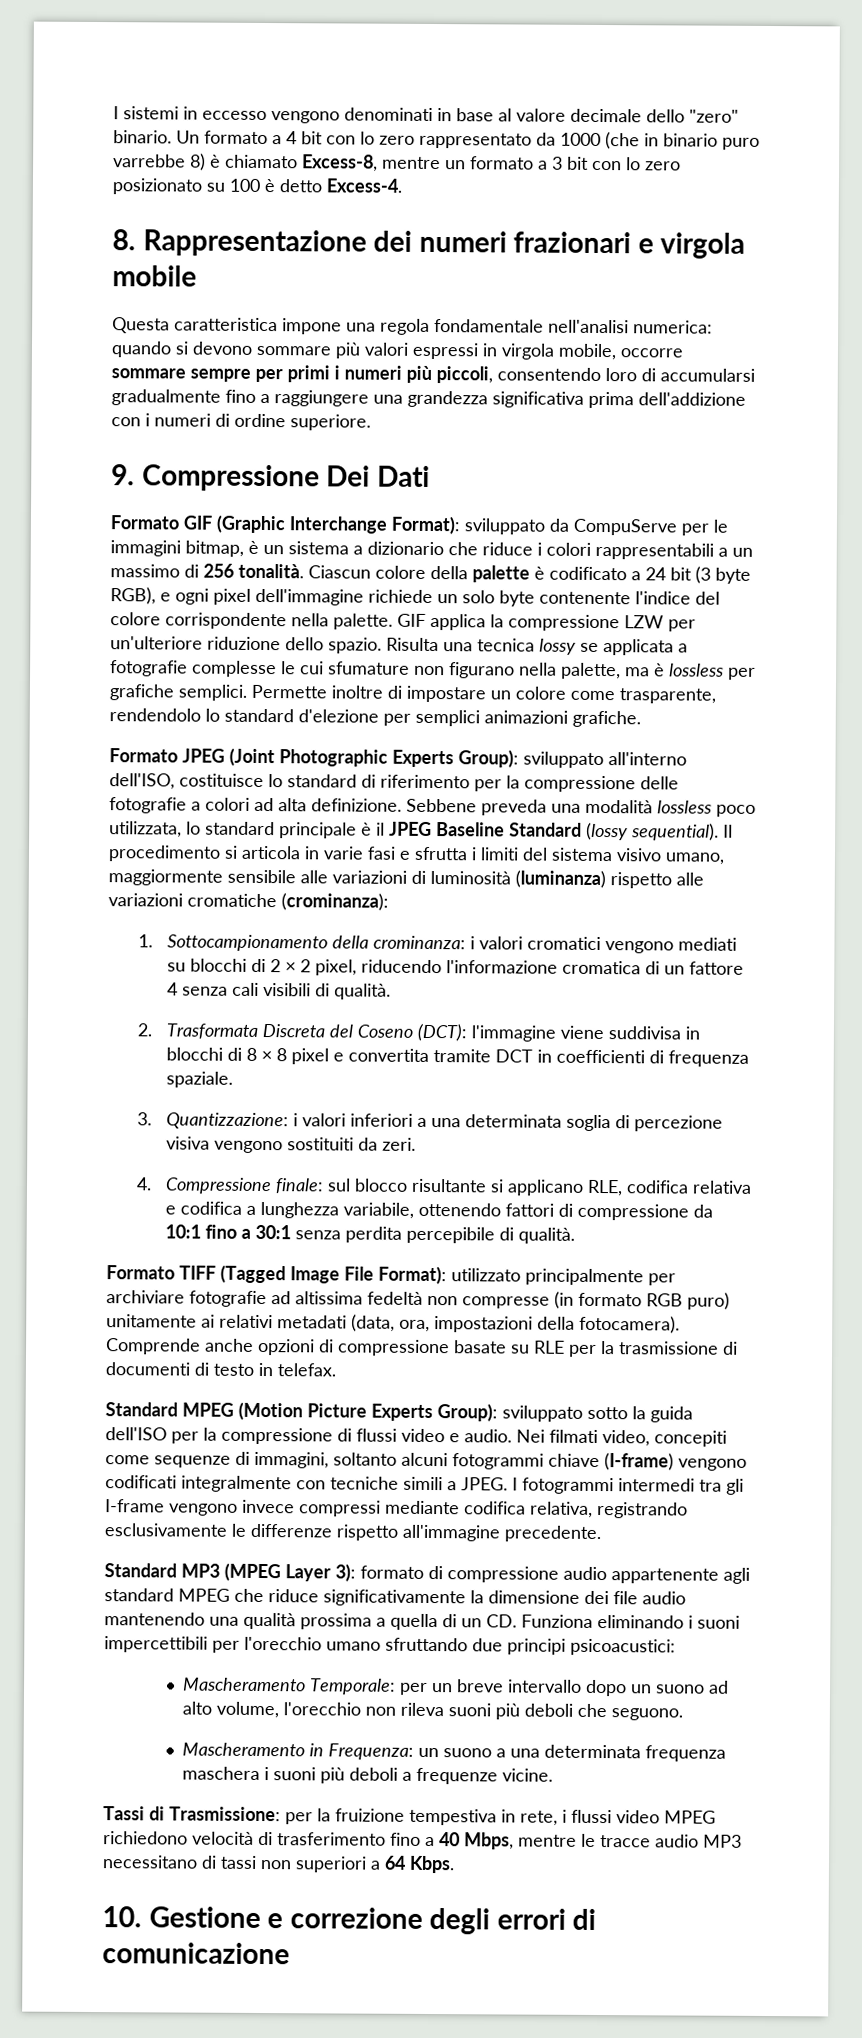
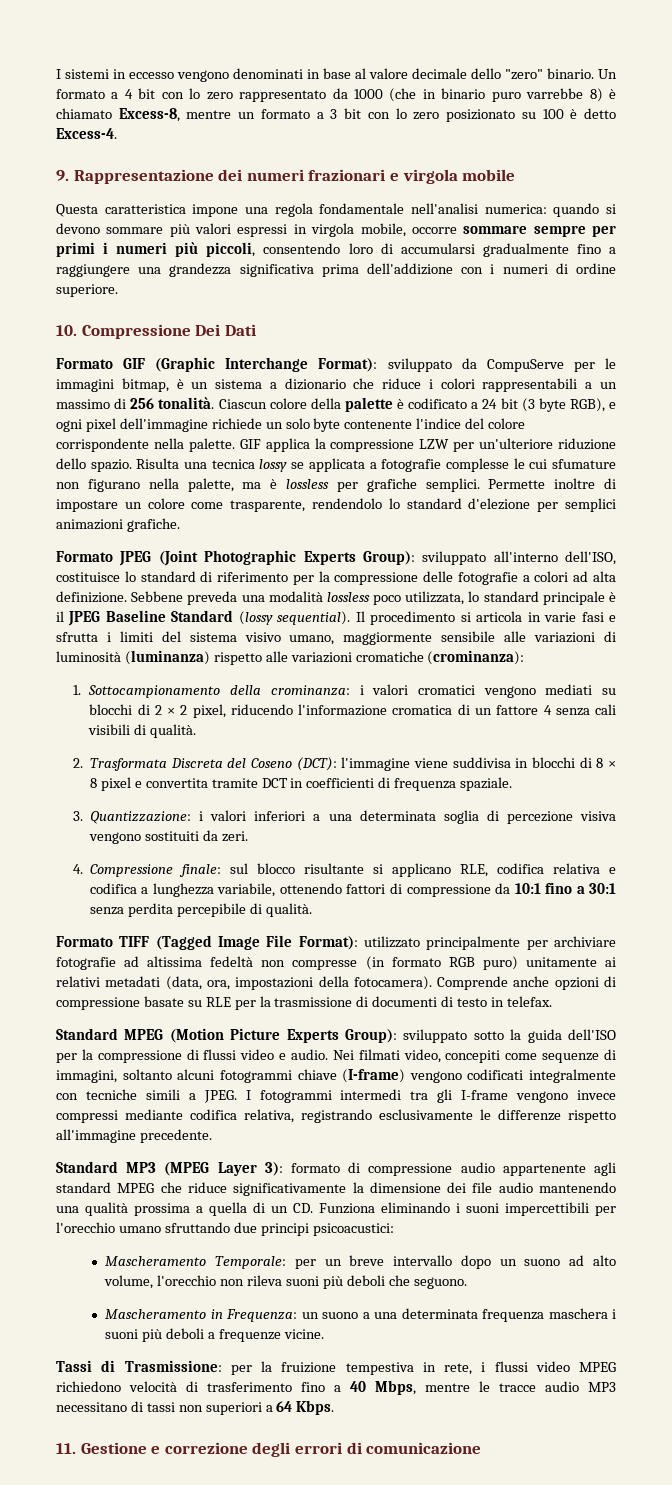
[112,229,136,251] 8. -> [56,170,69,181] 9.
[111,464,135,486] 9. -> [56,325,77,336] 10.
[102,1906,142,1928] 10. -> [56,1443,76,1454] 11.

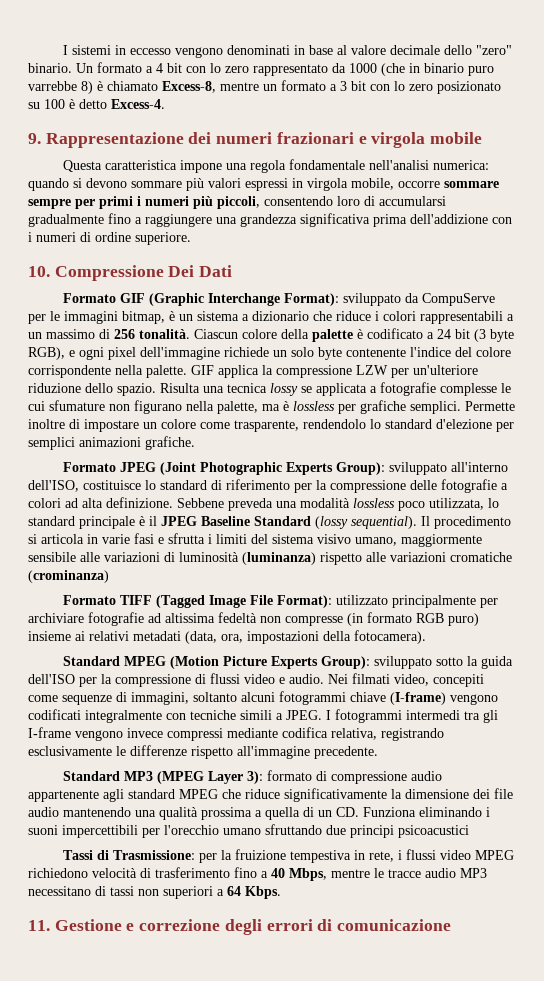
[427,650,525,665] [72,684,617,698] [89,704,616,718] [88,724,197,738] [72,757,616,771] [89,777,513,791] [72,810,617,824] [88,830,248,844] [72,863,616,877] [89,882,616,897] [89,903,312,917] (crominanza): // 1. Sottocampionamento della crominanza: i valori cromatici vengono mediati su blocchi di 2 × 2 pixel, riducendo l'informazione cromatica di un fattore 4 senza cali visibili di qualità. // 2. Trasformata Discreta del Coseno (DCT): l'immagine viene suddivisa in blocchi di 8 × 8 pixel e convertita tramite DCT in coefficienti di frequenza spaziale. // 3. Quantizzazione: i valori inferiori a una determinata soglia di percezione visiva vengono sostituiti da zeri. // 4. Compressione finale: sul blocco risultante si applicano RLE, codifica relativa e codifica a lunghezza variabile, ottenendo fattori di compressione da 10:1 fino a 30:1 senza perdita percepibile di qualità. -> [28,570,109,583] (crominanza)
[525,957,597,967] unitamente -> [28,631,71,641] insieme
[437,976,616,990] [56,996,552,1010] Comprende anche opzioni di compressione basate su RLE per la trasmissione di documenti di testo in telefax. -> (426, 637) none
[312,1223,394,1236] [105,1255,617,1269] [104,1275,467,1289] [105,1308,616,1322] [105,1328,324,1342] psicoacustici: // Mascheramento Temporale: per un breve intervallo dopo un suono ad alto volume, l'orecchio non rileva suoni più deboli che seguono. // Mascheramento in Frequenza: un suono a una determinata frequenza maschera i suoni più deboli a frequenze vicine. -> [398,825,469,838] psicoacustici

